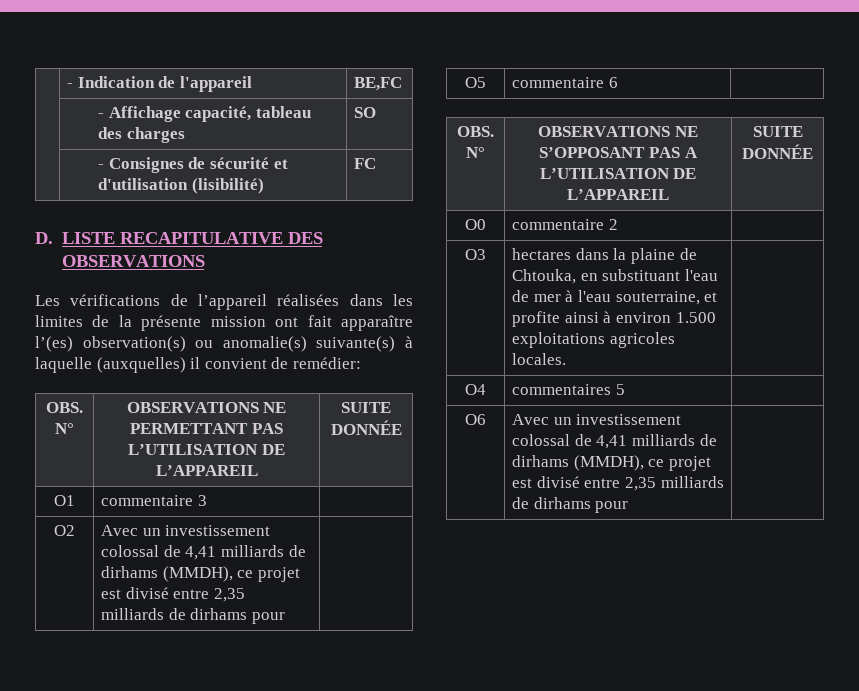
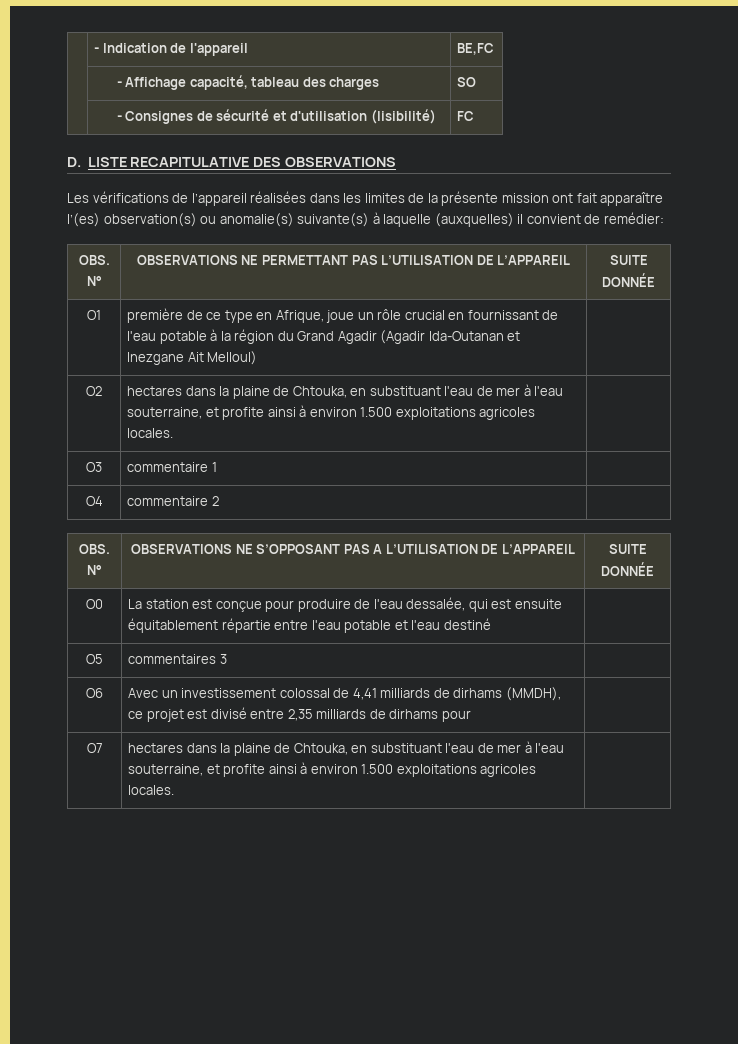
[101,495,207,506] [54,525,75,536] [101,525,271,536] [101,545,306,560] [101,566,300,582] [101,587,245,602] [101,608,285,624] [465,77,486,88] [512,77,618,88] [457,126,494,137] [466,147,485,158] [538,126,698,137] [539,147,698,158] [539,168,697,179] [567,189,669,200] [752,126,803,137] [742,144,813,159] [465,219,486,230] [512,219,618,230] [465,249,486,260] commentaire 3 | // O2 | Avec un investissement colossal de 4,41 milliards de dirhams (MMDH), ce projet est divisé entre 2,35 milliards de dirhams pour | // O5 | commentaire 6 | // OBS. N° | OBSERVATIONS NE S’OPPOSANT PAS A L’UTILISATION DE L’APPAREIL | SUITE DONNÉE // O0 | commentaire 2 | // O3 -> [127,308,559,323] [127,329,521,344] [127,351,258,365] [86,386,102,396] première de ce type en Afrique, joue un rôle crucial en fournissant de l'eau potable à la région du Grand Agadir (Agadir Ida-Outanan et Inezgane Ait Melloul) | // O2
[465,384,486,395] O4 -> [86,462,102,472] [127,462,217,472] [85,496,103,506] [127,496,219,506] [79,544,110,554] [87,565,102,575] [131,544,575,554] [608,544,647,554] [601,562,654,576] [86,599,103,609] [128,597,562,612] [128,618,491,633] [86,654,103,664] O3 | commentaire 1 | // O4 | commentaire 2 | // OBS. N° | OBSERVATIONS NE S’OPPOSANT PAS A L’UTILISATION DE L’APPAREIL | SUITE DONNÉE // O0 | La station est conçue pour produire de l'eau dessalée, qui est ensuite équitablement répartie entre l'eau potable et l'eau destiné | // O5
[615,384,625,395] 5 -> [219,654,227,664] 3
(629, 507) none -> [86,743,103,753] [128,741,565,756] [128,762,537,777] [128,785,175,795] // O7 | hectares dans la plaine de Chtouka, en substituant l'eau de mer à l'eau souterraine, et profite ainsi à environ 1.500 exploitations agricoles locales. |

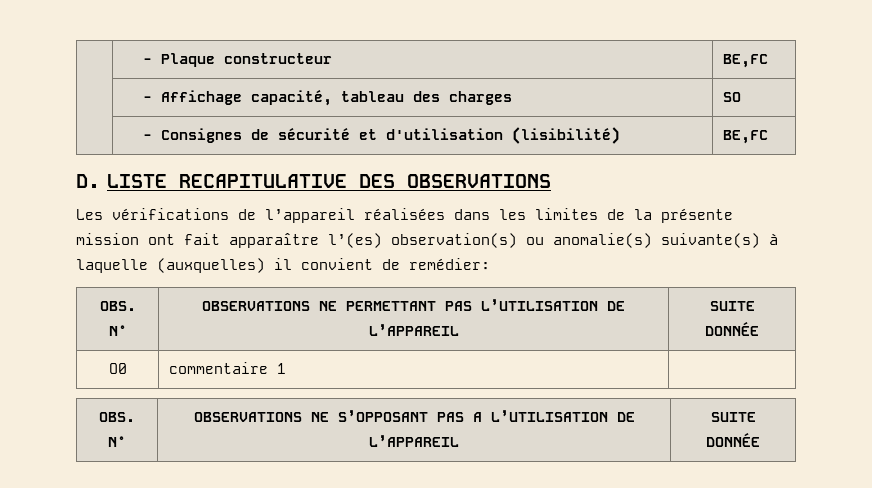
[94,43,248,56] | - Indication de l'appareil -> [143,53,333,67] | - Plaque constructeur
[457,111,475,121] FC -> [723,130,769,144] BE,FC
[87,310,101,320] [127,308,559,323] [127,329,521,344] [127,351,258,365] [86,386,102,396] [127,384,564,399] [127,405,536,420] [127,428,174,438] [86,462,102,472] O1 | première de ce type en Afrique, joue un rôle crucial en fournissant de l'eau potable à la région du Grand Agadir (Agadir Ida-Outanan et Inezgane Ait Melloul) | // O2 | hectares dans la plaine de Chtouka, en substituant l'eau de mer à l'eau souterraine, et profite ainsi à environ 1.500 exploitations agricoles locales. | // O3 -> [108,363,127,374] O0
[85,496,103,506] [127,496,219,506] // O4 | commentaire 2 | -> (287, 368) none
[86,599,103,609] [128,597,562,612] [128,618,491,633] [86,654,103,664] [128,654,227,664] [86,688,103,698] [128,687,561,701] [128,707,471,722] [86,743,103,753] [128,741,565,756] [128,762,537,777] [128,785,175,795] // O0 | La station est conçue pour produire de l'eau dessalée, qui est ensuite équitablement répartie entre l'eau potable et l'eau destiné | // O5 | commentaires 3 | // O6 | Avec un investissement colossal de 4,41 milliards de dirhams (MMDH), ce projet est divisé entre 2,35 milliards de dirhams pour | // O7 | hectares dans la plaine de Chtouka, en substituant l'eau de mer à l'eau souterraine, et profite ainsi à environ 1.500 exploitations agricoles locales. | -> (760, 440) none

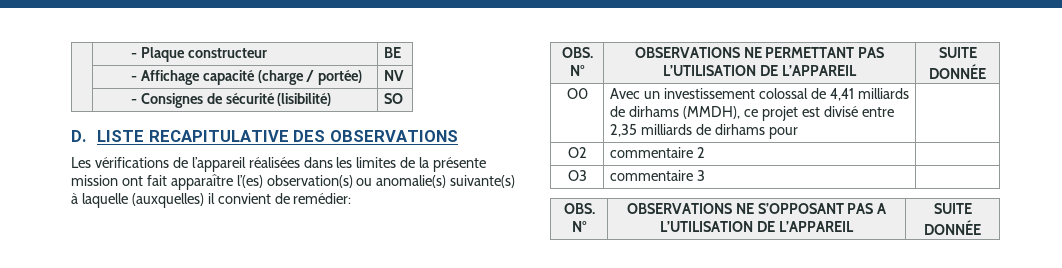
[723,54,769,68] BE,FC -> [384,47,402,58] BE
[251,90,513,106] [723,92,742,102] capacité, tableau des charges | SO -> [202,70,363,85] [384,70,405,81] capacité (charge / portée) | NV
[359,128,504,140] et d'utilisation -> (275, 98) none
[723,130,769,144] BE,FC -> [384,93,404,104] SO
[169,362,287,374] commentaire 1 -> [610,88,909,101] [610,106,894,121] [610,124,798,139] [567,147,587,158] [610,147,706,158] [567,170,587,181] [610,170,706,181] Avec un investissement colossal de 4,41 milliards de dirhams (MMDH), ce projet est divisé entre 2,35 milliards de dirhams pour | // O2 | commentaire 2 | // O3 | commentaire 3

